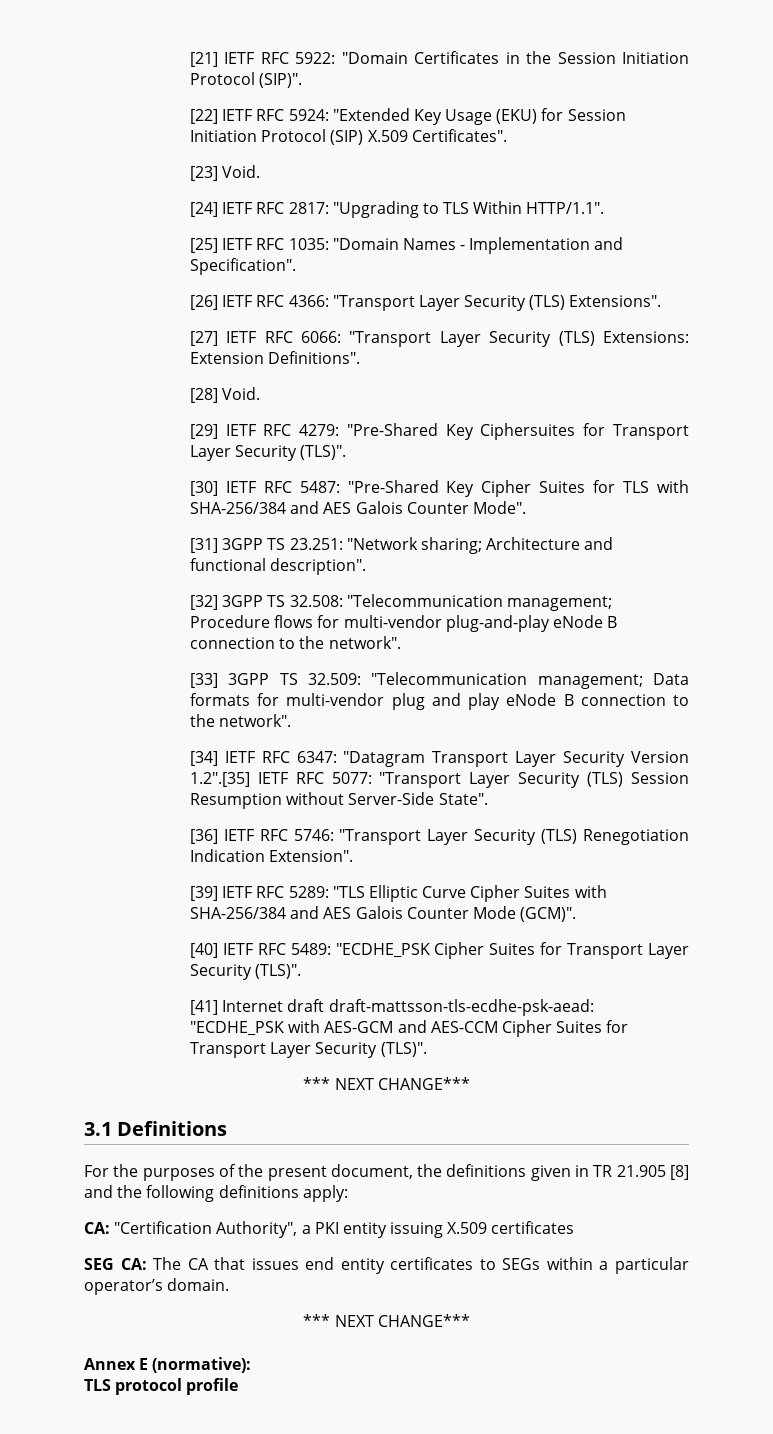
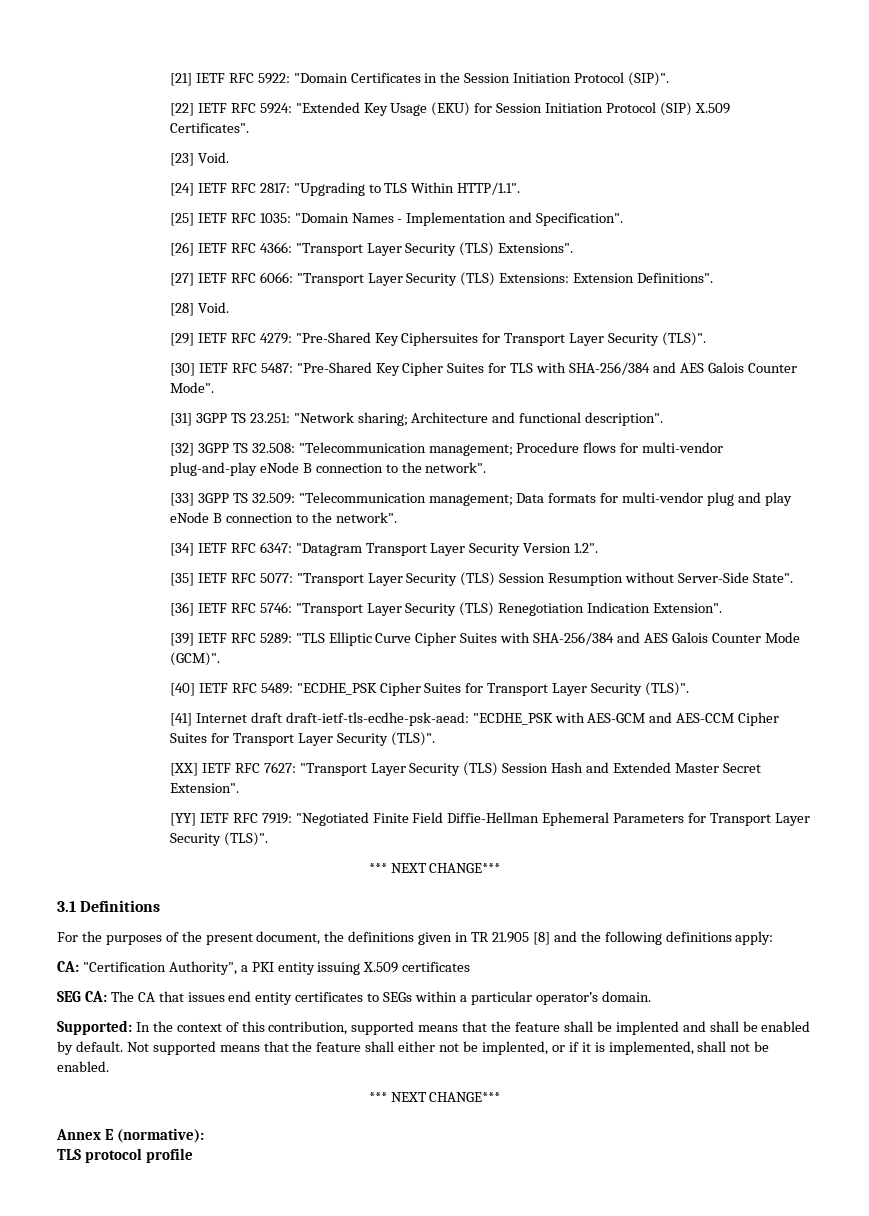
[189,772,250,787] 1.2".[35] -> [574,543,599,553] [169,573,194,586] 1.2". // [35]
[328,999,594,1016] draft-mattsson-tls-ecdhe-psk-aead: -> [285,712,469,726] draft-ietf-tls-ecdhe-psk-aead:
(427, 1049) none -> [169,762,761,776] [169,783,239,793] [169,812,810,826] [169,832,268,846] // [XX] IETF RFC 7627: "Transport Layer Security (TLS) Session Hash and Extended Master Secret Extension". // [YY] IETF RFC 7919: "Negotiated Finite Field Diffie-Hellman Ephemeral Parameters for Transport Layer Security (TLS)".
(230, 1284) none -> [57,1020,811,1035] [57,1041,770,1055] [57,1061,109,1072] // Supported: In the context of this contribution, supported means that the feature shall be implented and shall be enabled by default. Not supported means that the feature shall either not be implented, or if it is implemented, shall not be enabled.

